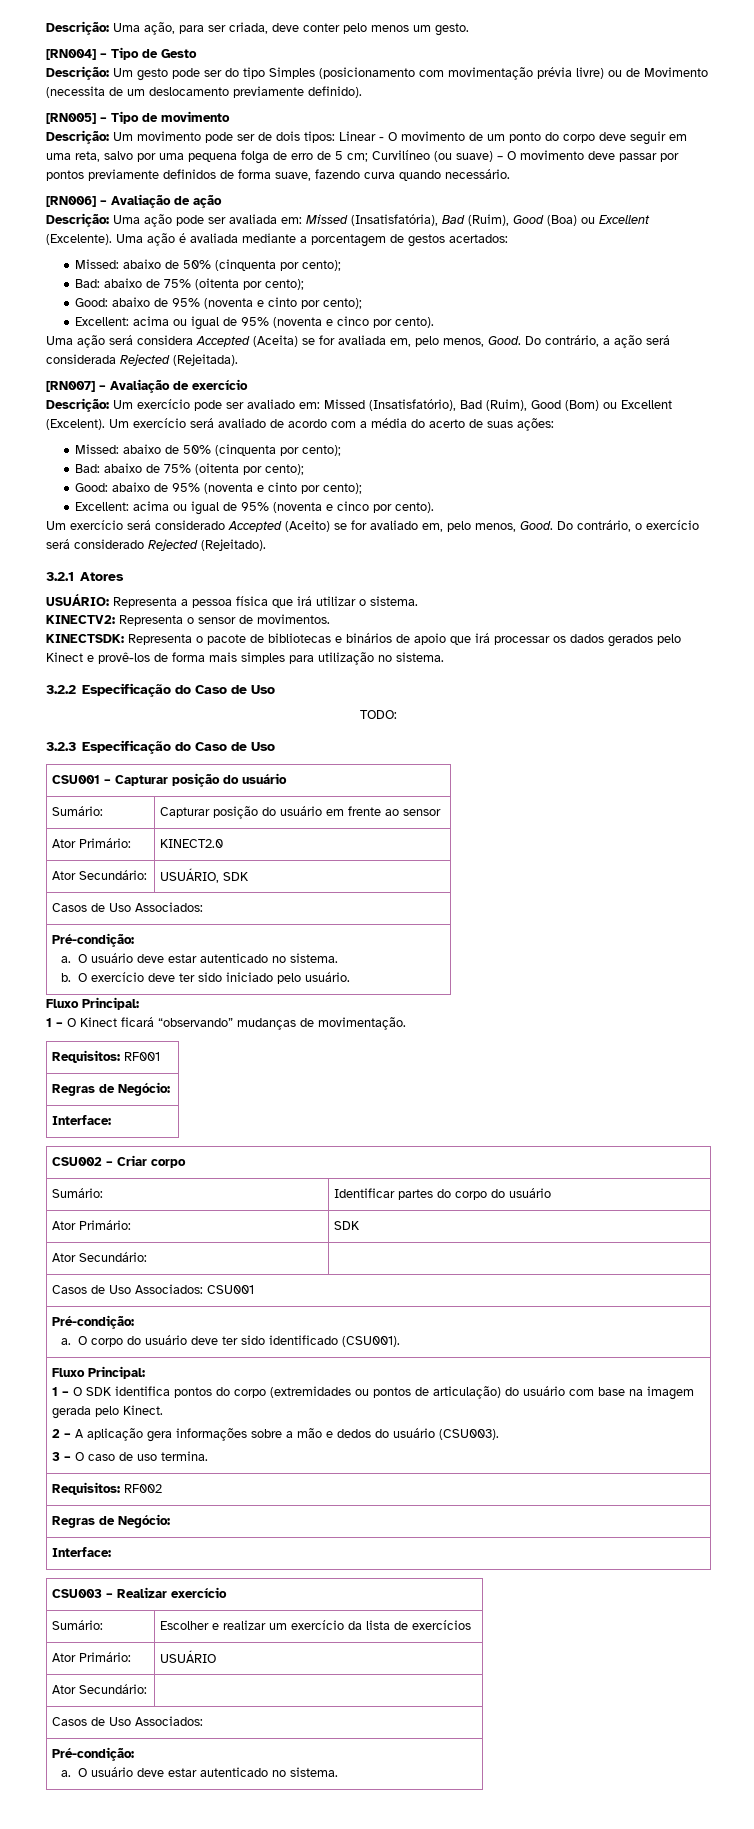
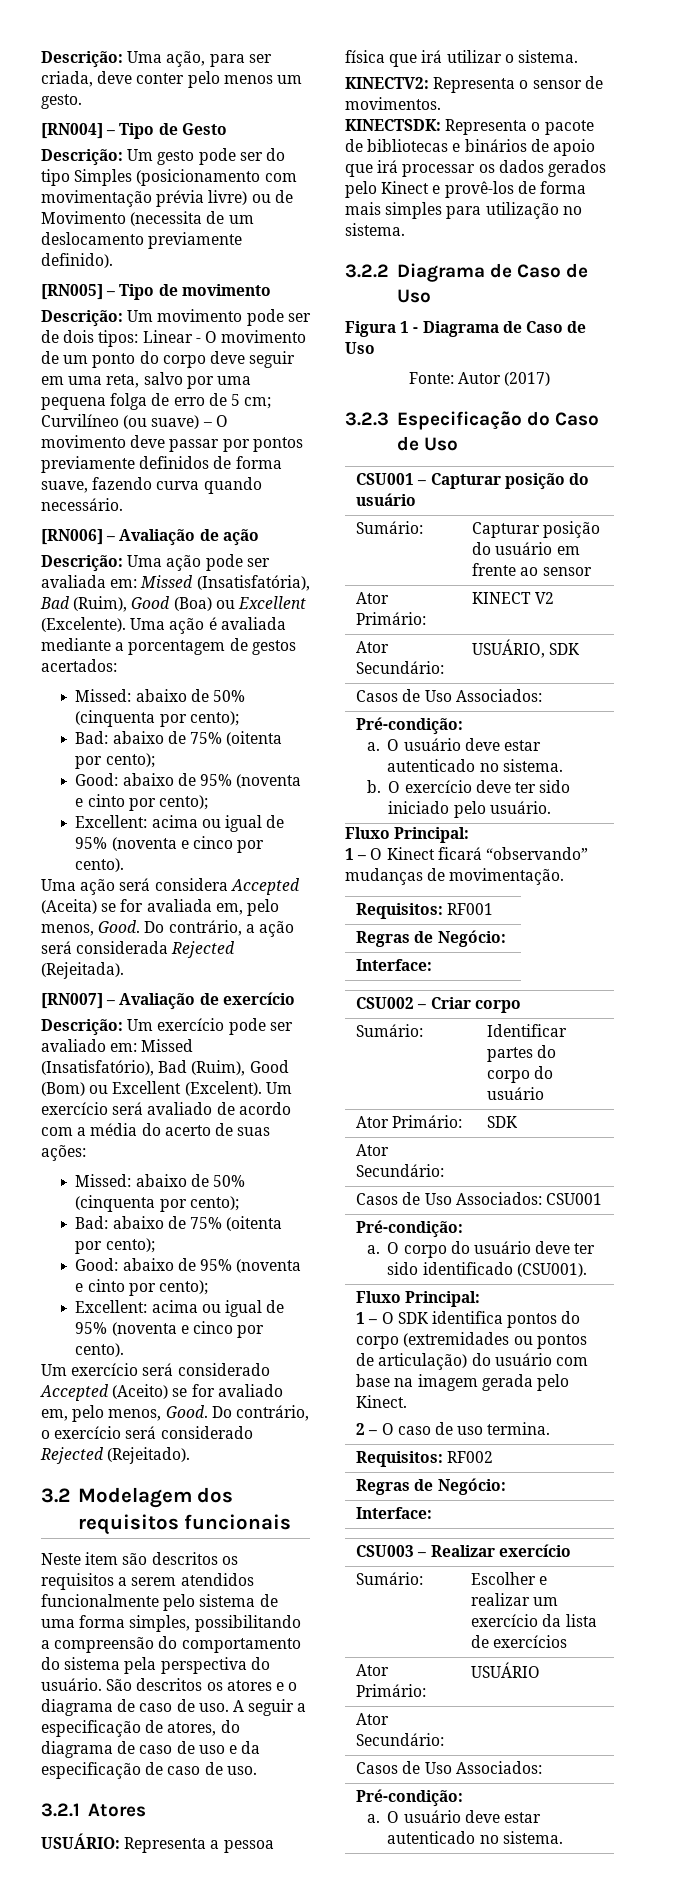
(266, 545) none -> [41,1487,234,1508] [77,1514,292,1535] [41,1552,238,1565] [41,1573,254,1590] [41,1594,278,1611] [41,1615,301,1632] [41,1636,301,1653] [41,1657,270,1674] [41,1678,298,1691] [41,1699,307,1716] [41,1720,240,1737] [41,1741,261,1758] [41,1762,257,1779] // 3.2 Modelagem dos requisitos funcionais // Neste item são descritos os requisitos a serem atendidos funcionalmente pelo sistema de uma forma simples, possibilitando a compreensão do comportamento do sistema pela perspectiva do usuário. São descritos os atores e o diagrama de caso de uso. A seguir a especificação de atores, do diagrama de caso de uso e da especificação de caso de uso.
[82,683,276,697] [360,710,397,719] Especificação do Caso de Uso // TODO: -> [396,263,589,282] [396,289,431,303] [345,321,587,337] [345,342,375,354] [408,372,551,386] Diagrama de Caso de Uso // Figura 1 - Diagrama de Caso de Uso // Fonte: Autor (2017)
[160,839,224,848] KINECT2.0 -> [472,592,555,604] KINECT V2
[75,1428,500,1442] [52,1452,72,1461] A aplicação gera informações sobre a mão e dedos do usuário (CSU003). // 3 – -> (378, 1432) none

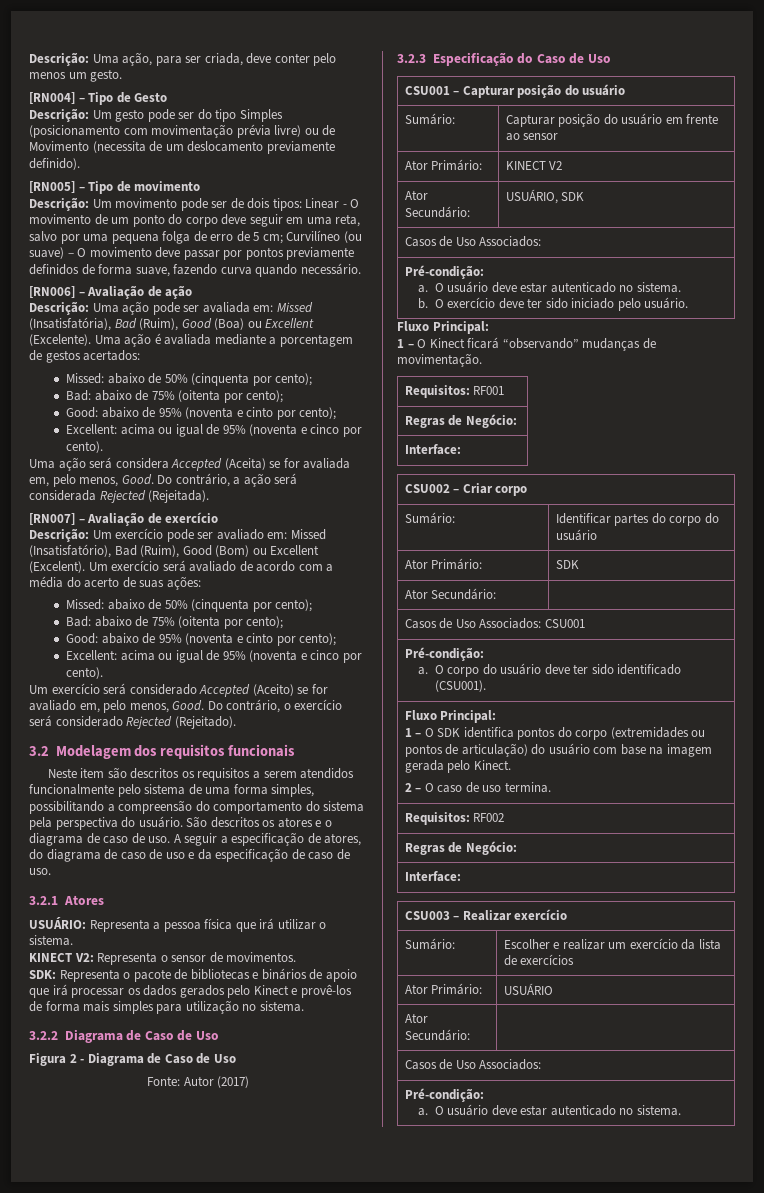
[345,77,429,89] KINECTV2: -> [29,953,94,962] KINECT V2:
[345,119,441,131] KINECTSDK: -> [29,970,56,979] SDK:
[400,321,410,333] 1 -> [69,1054,77,1063] 2

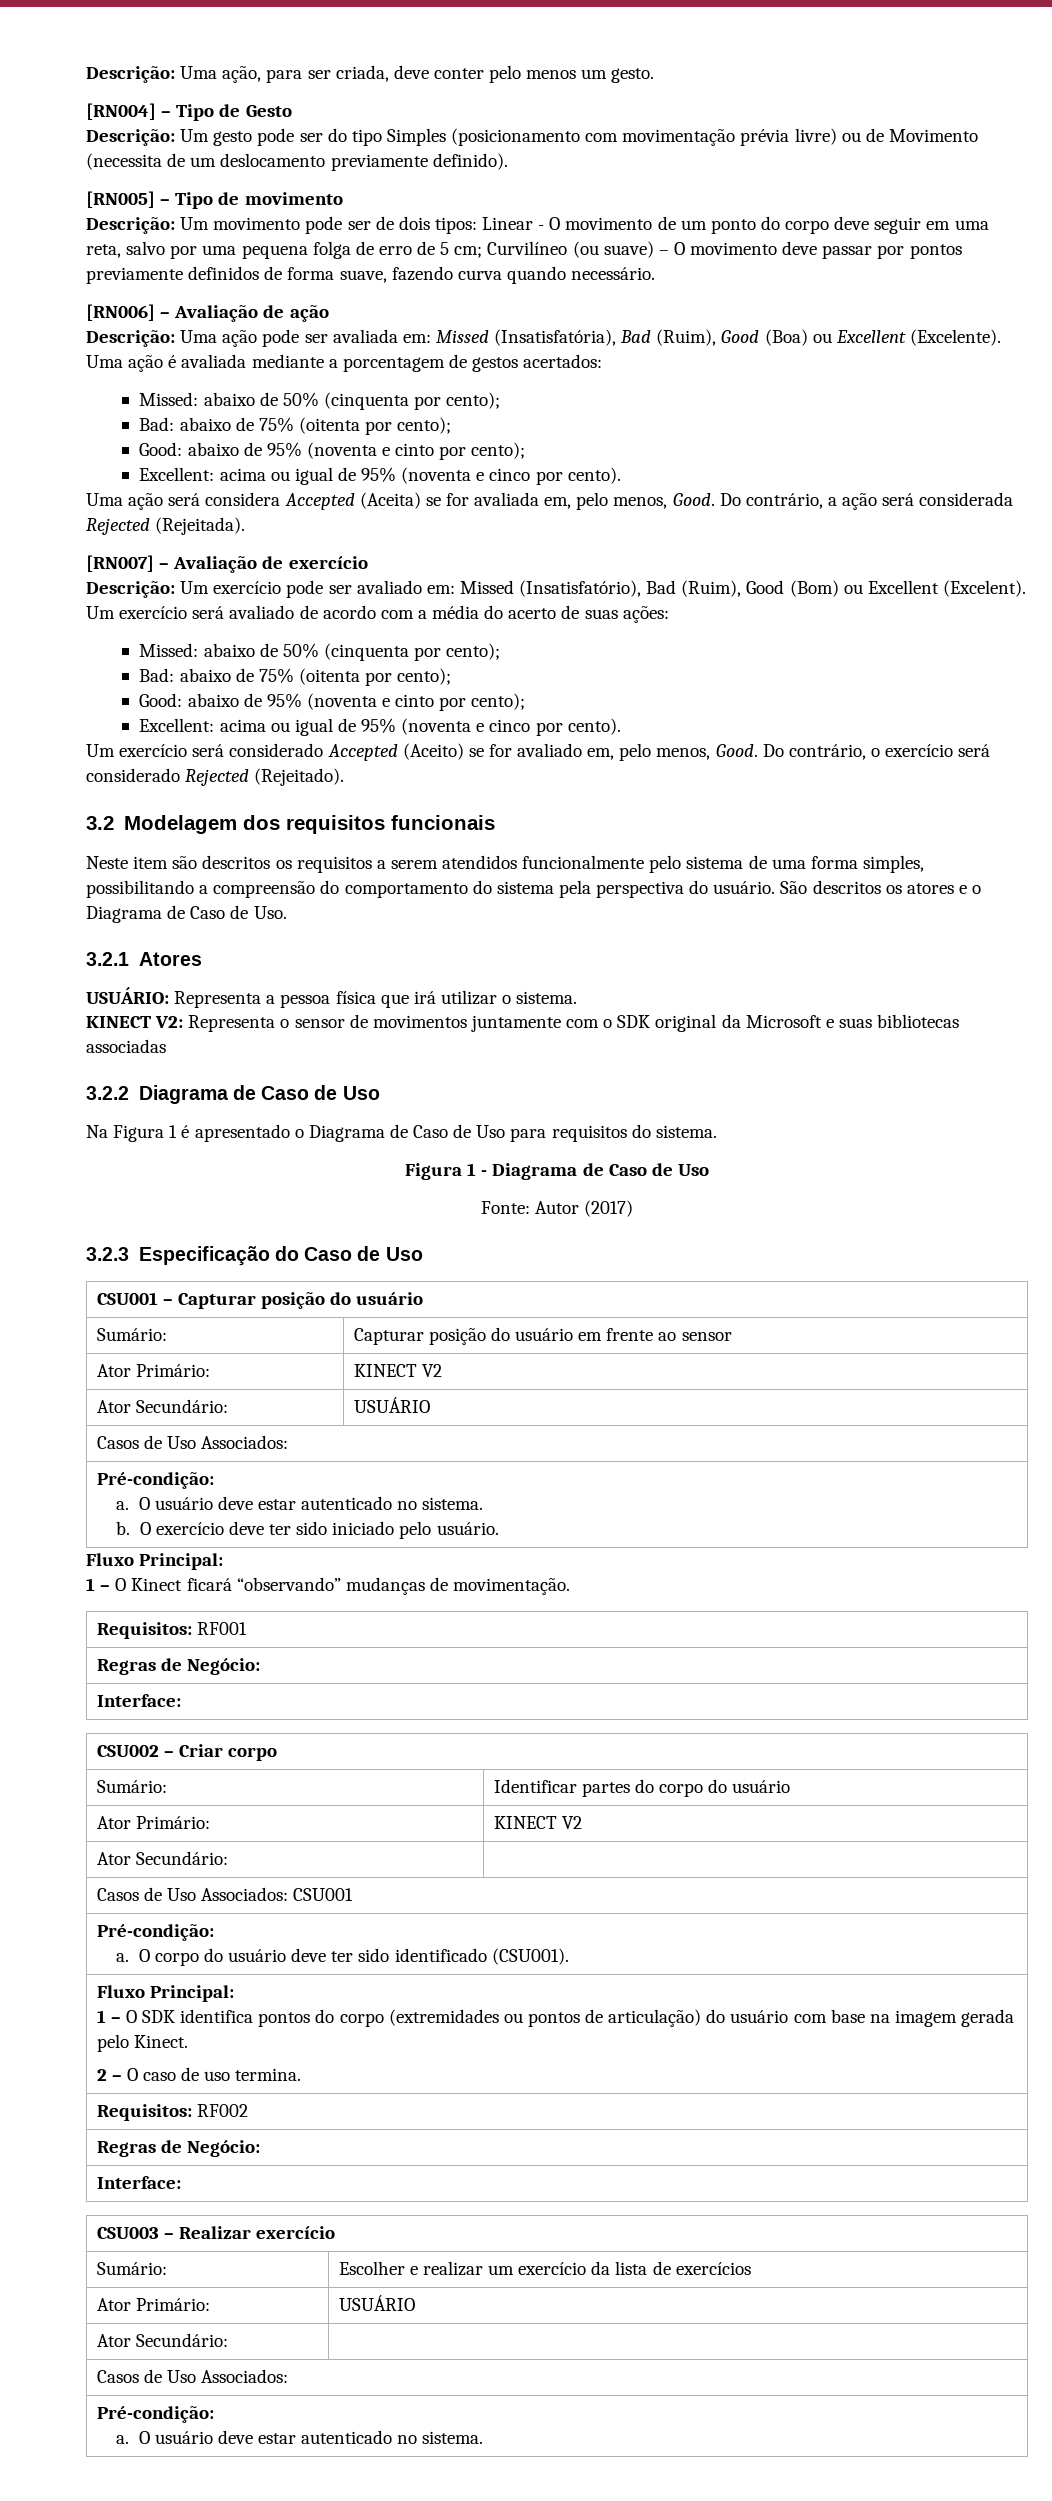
[29,832,362,846] [29,848,350,862] [29,868,51,875] diagrama de caso de uso. A seguir a especificação de atores, do diagrama de caso de uso e da especificação de caso de uso. -> [86,905,287,923] Diagrama de Caso de Uso.
[226,952,297,962] [29,968,357,982] [29,984,352,998] [29,1000,304,1014] movimentos. // SDK: Representa o pacote de bibliotecas e binários de apoio que irá processar os dados gerados pelo Kinect e provê-los de forma mais simples para utilização no sistema. -> [372,1014,960,1032] [86,1039,166,1053] movimentos juntamente com o SDK original da Microsoft e suas bibliotecas associadas
[29,1053,77,1066] Figura 2 -> [86,1124,717,1142] [405,1163,477,1180] Na Figura 1 é apresentado o Diagrama de Caso de Uso para requisitos do sistema. // Figura 1
[505,189,585,204] USUÁRIO, SDK -> [353,1397,430,1413] USUÁRIO
[555,560,579,569] SDK -> [493,1816,582,1829] KINECT V2

